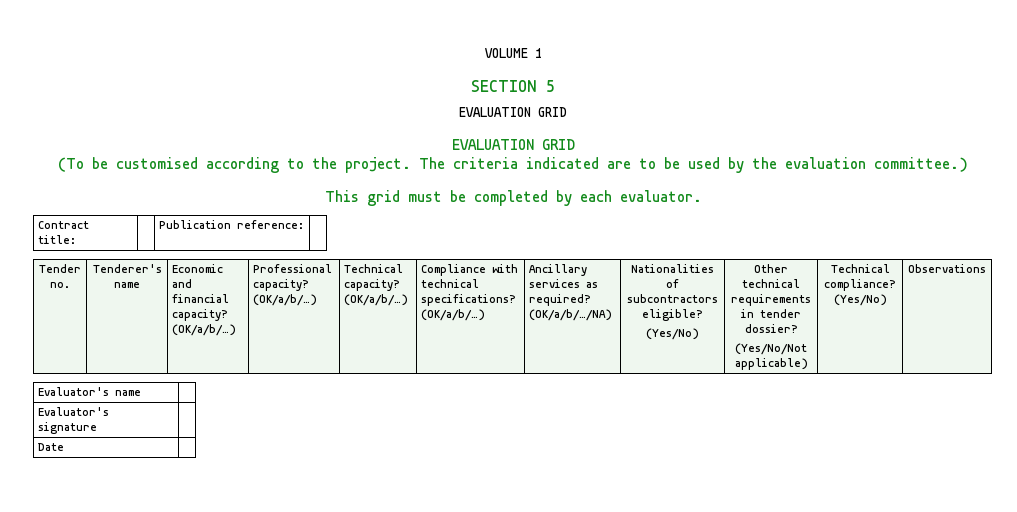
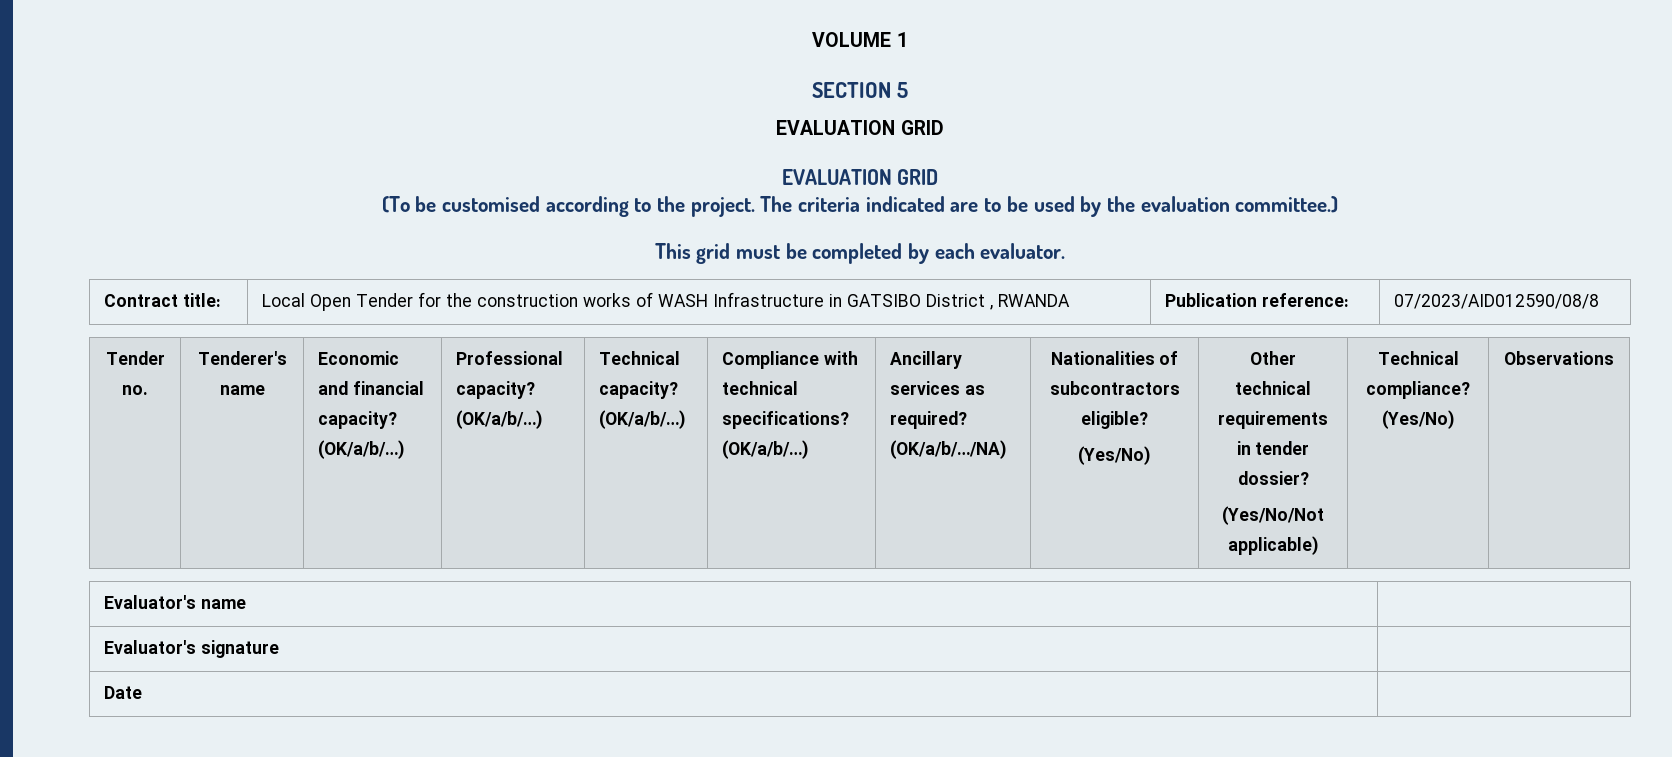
(77, 239) none -> [262,292,1071,311] Local Open Tender for the construction works of WASH Infrastructure in GATSIBO District , RWANDA
(305, 224) none -> [1394,294,1600,309] 07/2023/AID012590/08/8

